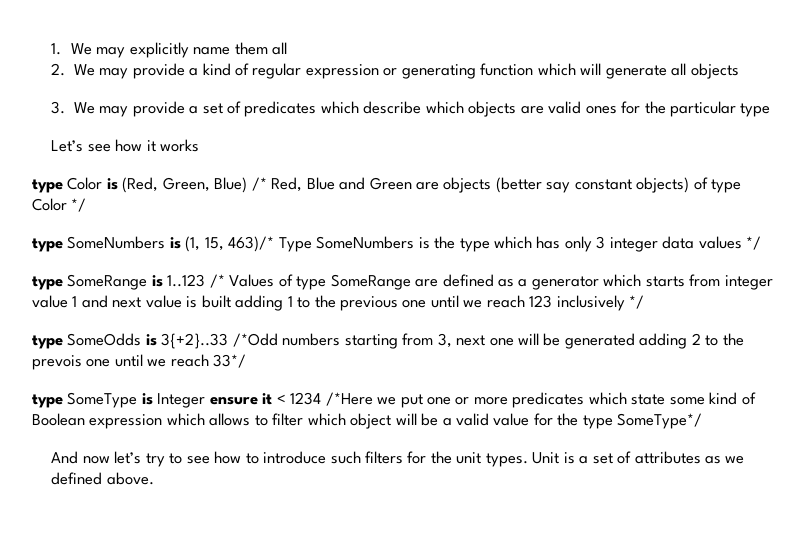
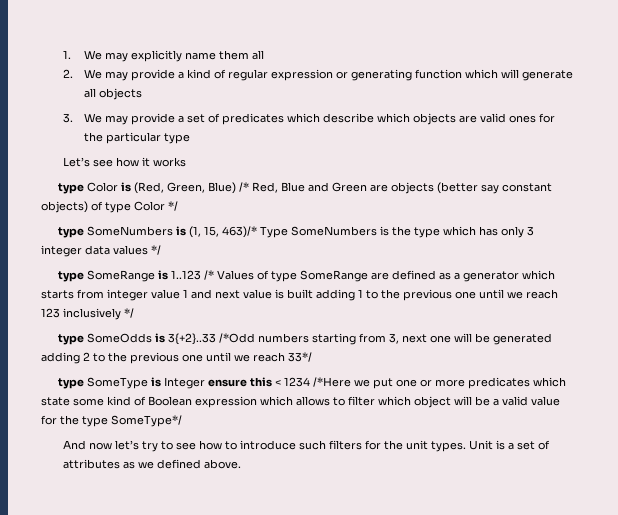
[32,355,82,370] prevois -> [130,352,179,364] previous
[262,393,273,405] it -> [249,377,272,387] this

